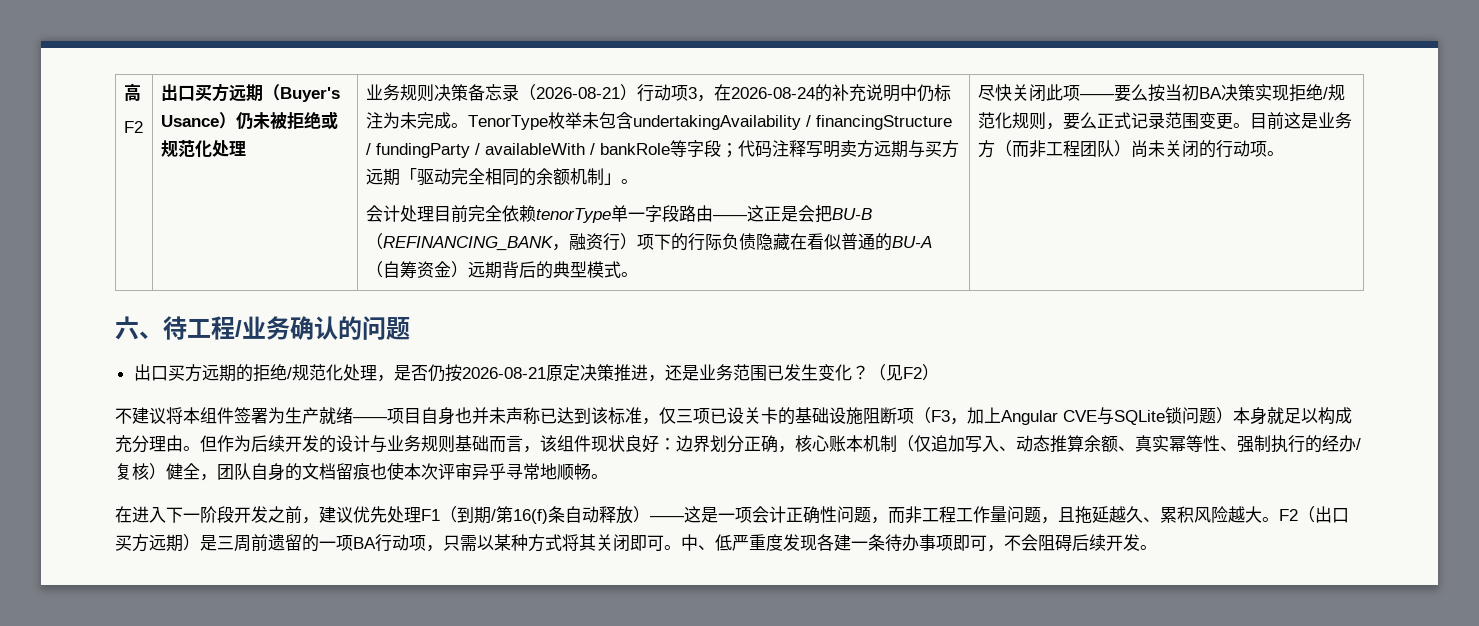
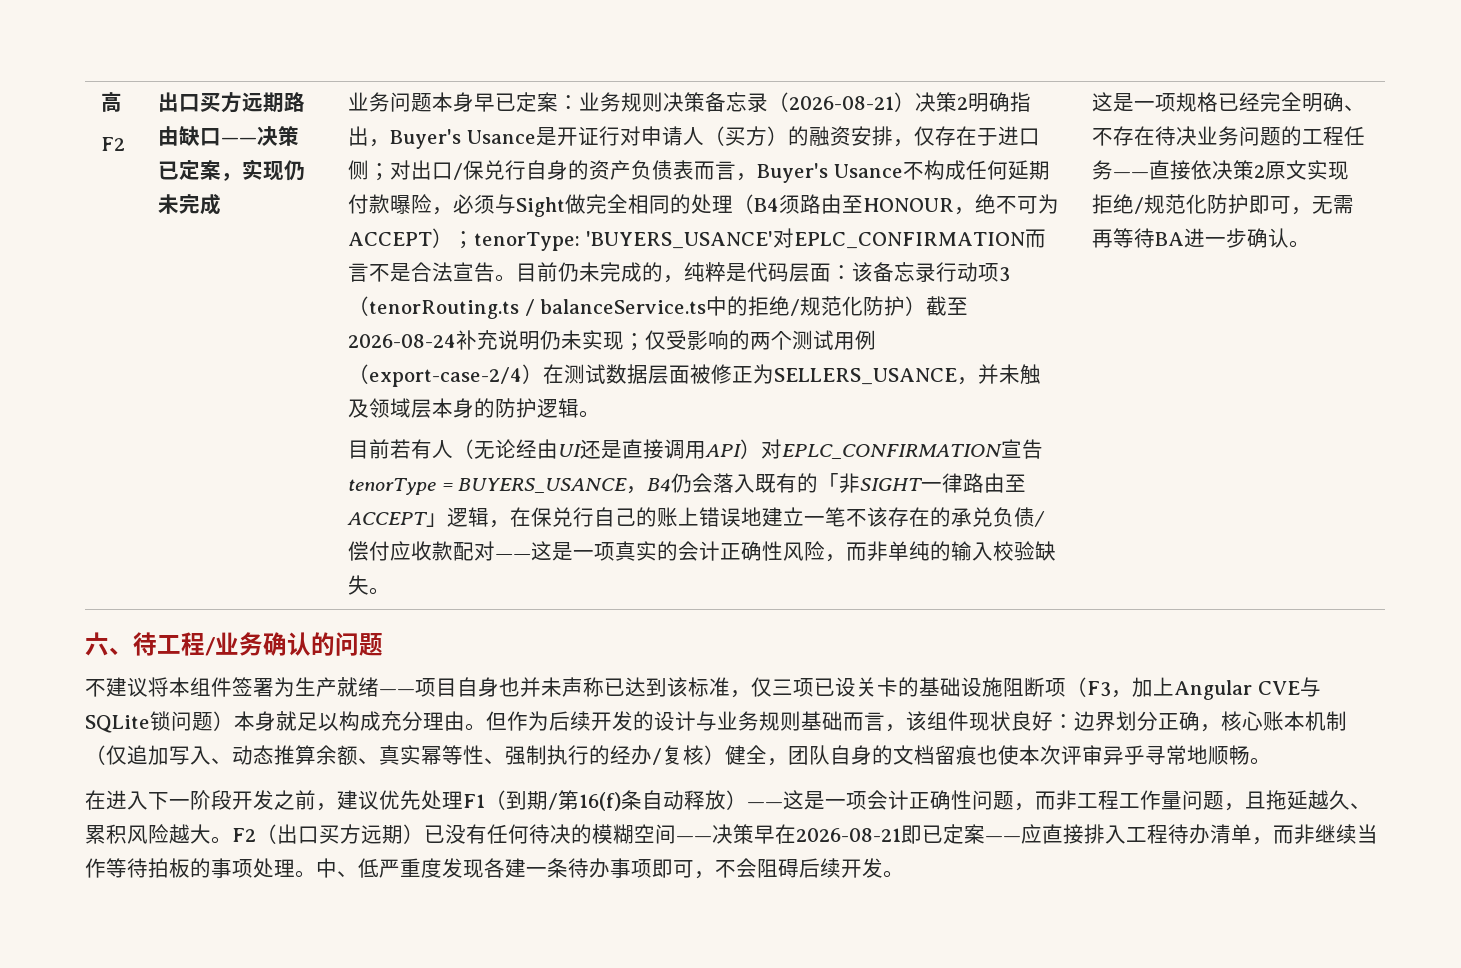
[262,84,340,102] [160,111,338,130] [160,139,246,158] （Buyer's Usance）仍未被拒绝或规范化处理 | -> [284,92,306,112] [158,126,300,146] [158,159,306,181] [158,193,222,215] [348,92,580,112] 路由缺口——决策已定案，实现仍未完成 | 业务问题本身早已定案：
[636,84,951,102] [365,112,952,130] [365,140,959,158] [365,168,638,186] [365,205,872,223] [365,233,932,251] [365,261,638,279] [977,84,1255,102] 行动项3，在2026-08-24的补充说明中仍标注为未完成。TenorType枚举未包含undertakingAvailability / financingStructure / fundingParty / availableWith / bankRole等字段；代码注释写明卖方远期与买方远期「驱动完全相同的余额机制」。 // 会计处理目前完全依赖tenorType单一字段路由——这正是会把BU-B（REFINANCING_BANK，融资行）项下的行际负债隐藏在看似普通的BU-A（自筹资金）远期背后的典型模式。 | 尽快关闭此项——要么按当初BA决策 -> [915,92,1032,112] [348,126,1040,149] [348,160,1050,183] [348,194,1060,217] [348,228,1046,251] [348,262,1011,283] [348,296,969,319] [348,330,877,351] [348,364,1042,387] [348,398,601,418] [348,439,1044,459] [348,473,1027,495] [347,507,1046,528] [348,541,1057,562] [348,575,391,595] [1092,92,1366,112] [1092,126,1366,146] [1092,160,1308,180] 决策2明确指出，Buyer's Usance是开证行对申请人（买方）的融资安排，仅存在于进口侧；对出口/保兑行自身的资产负债表而言，Buyer's Usance不构成任何延期付款曝险，必须与Sight做完全相同的处理（B4须路由至HONOUR，绝不可为ACCEPT）；tenorType: 'BUYERS_USANCE'对EPLC_CONFIRMATION而言不是合法宣告。目前仍未完成的，纯粹是代码层面：该备忘录行动项3（tenorRouting.ts / balanceService.ts中的拒绝/规范化防护）截至2026-08-24补充说明仍未实现；仅受影响的两个测试用例（export-case-2/4）在测试数据层面被修正为SELLERS_USANCE，并未触及领域层本身的防护逻辑。 // 目前若有人（无论经由UI还是直接调用API）对EPLC_CONFIRMATION宣告tenorType = BUYERS_USANCE，B4仍会落入既有的「非SIGHT一律路由至ACCEPT」逻辑，在保兑行自己的账上错误地建立一笔不该存在的承兑负债/偿付应收款配对——这是一项真实的会计正确性风险，而非单纯的输入校验缺失。 | 这是一项规格已经完全明确、不存在待决业务问题的工程任务——直接依决策2原文
[1011,112,1352,130] [977,140,1267,158] 规则，要么正式记录范围变更。目前这是业务方（而非工程团队）尚未关闭的行动项 -> [1207,194,1355,215] [1092,228,1290,248] 防护即可，无需再等待BA进一步确认
[133,364,939,382] // 出口买方远期的拒绝/规范化处理，是否仍按2026-08-21原定决策推进，还是业务范围已发生变化？（见F2） -> (383, 644) none
[200,534,664,552] 是三周前遗留的一项BA行动项，只需以某种方式将其关闭即可 -> [424,824,1378,845] [85,858,295,878] 已没有任何待决的模糊空间——决策早在2026-08-21即已定案——应直接排入工程待办清单，而非继续当作等待拍板的事项处理

